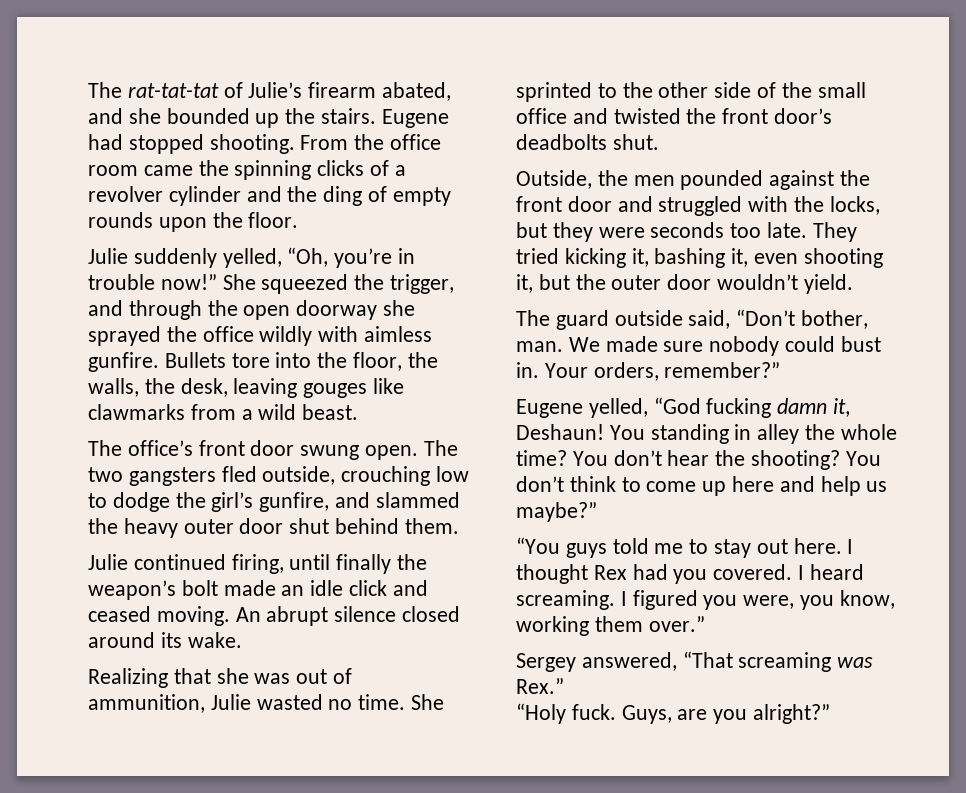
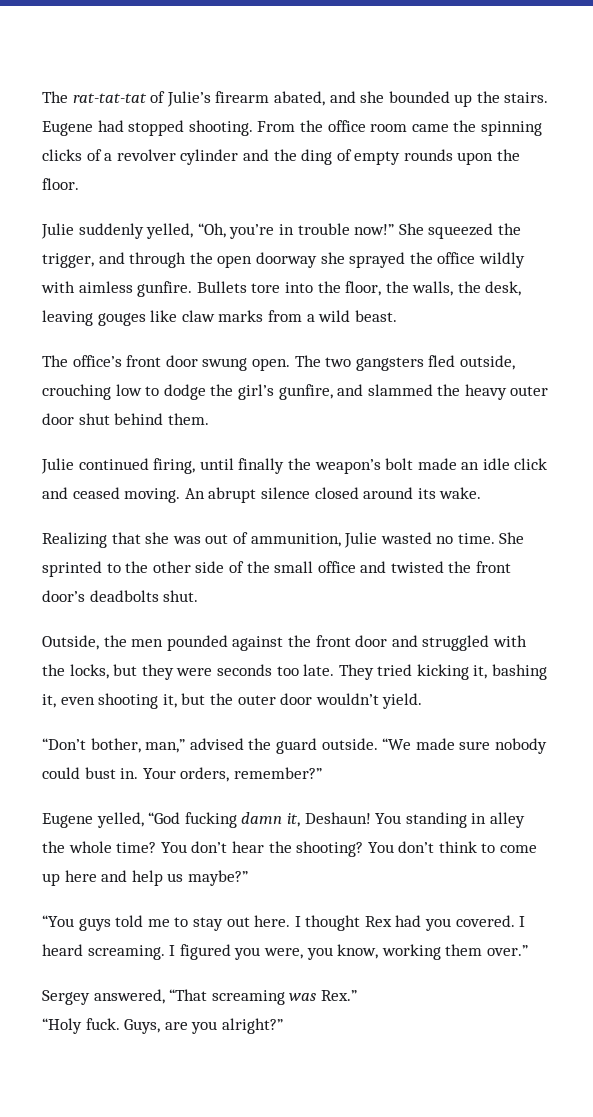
[88,404,185,420] clawmarks -> [181,310,264,322] claw marks
[516,309,869,330] [516,337,600,352] The guard outside said, “Don’t bother, man. We -> [42,738,412,754] “Don’t bother, man,” advised the guard outside. “We

